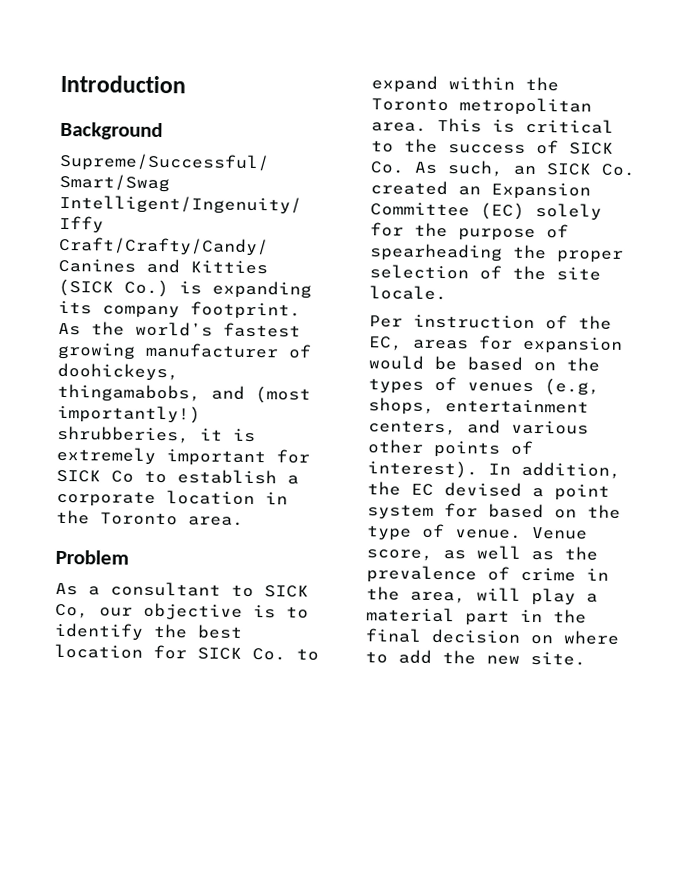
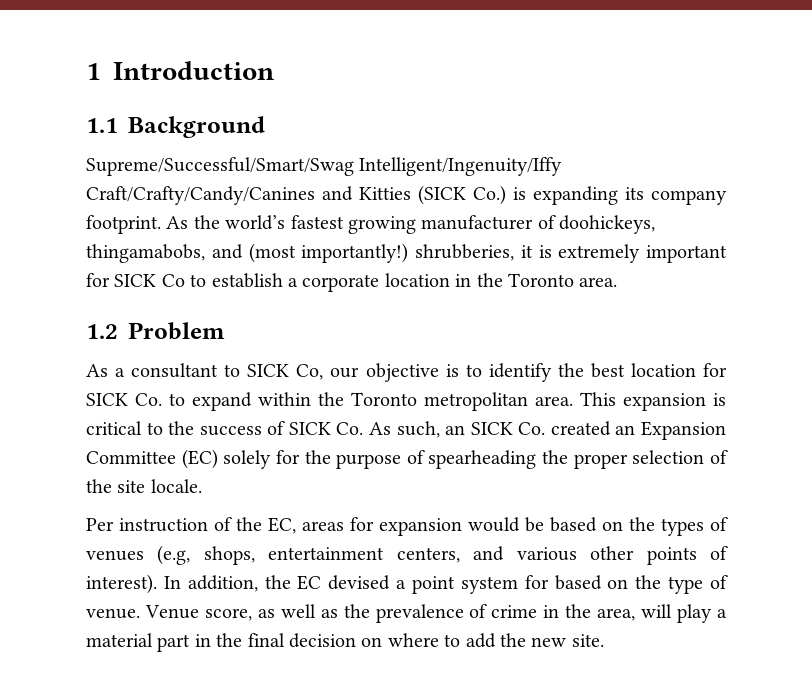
(60, 84) none -> [86,63,100,80] 1
(186, 84) none -> [86,118,118,133] 1.1
(244, 521) none -> [86,324,118,339] 1.2
(482, 125) none -> [623,393,706,411] expansion

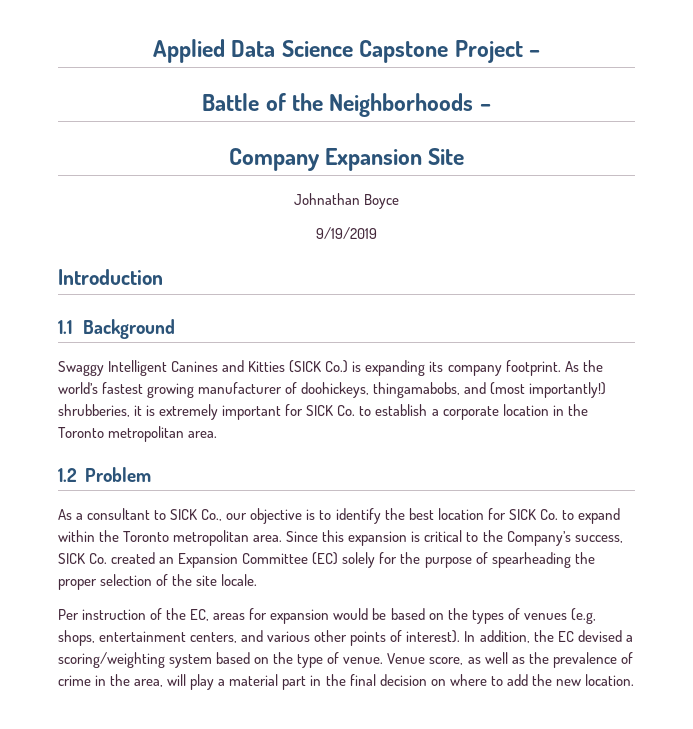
[86,63,100,80] 1 -> [153,39,540,63] [202,93,491,117] [228,148,465,171] [293,193,400,209] [316,227,377,239] Applied Data Science Capstone Project – // Battle of the Neighborhoods – // Company Expansion Site // Johnathan Boyce // 9/19/2019 //
[86,157,563,176] [86,186,315,205] Supreme/Successful/Smart/Swag Intelligent/Ingenuity/Iffy Craft/Crafty/Candy/Canines -> [58,360,219,376] Swaggy Intelligent Canines
[161,274,185,287] Co -> [337,405,356,416] Co.
(574, 280) none -> [108,426,185,442] metropolitan
[296,364,324,380] Co, -> [201,509,223,521] Co.,
[580,392,616,406] This -> [286,530,345,542] Since this
[199,421,466,438] success of SICK Co. As such, an -> [506,531,623,546] Company’s success,
[412,575,549,594] point system for -> [58,652,213,668] scoring/weighting system
[571,634,604,647] site. -> [584,674,634,686] location.

